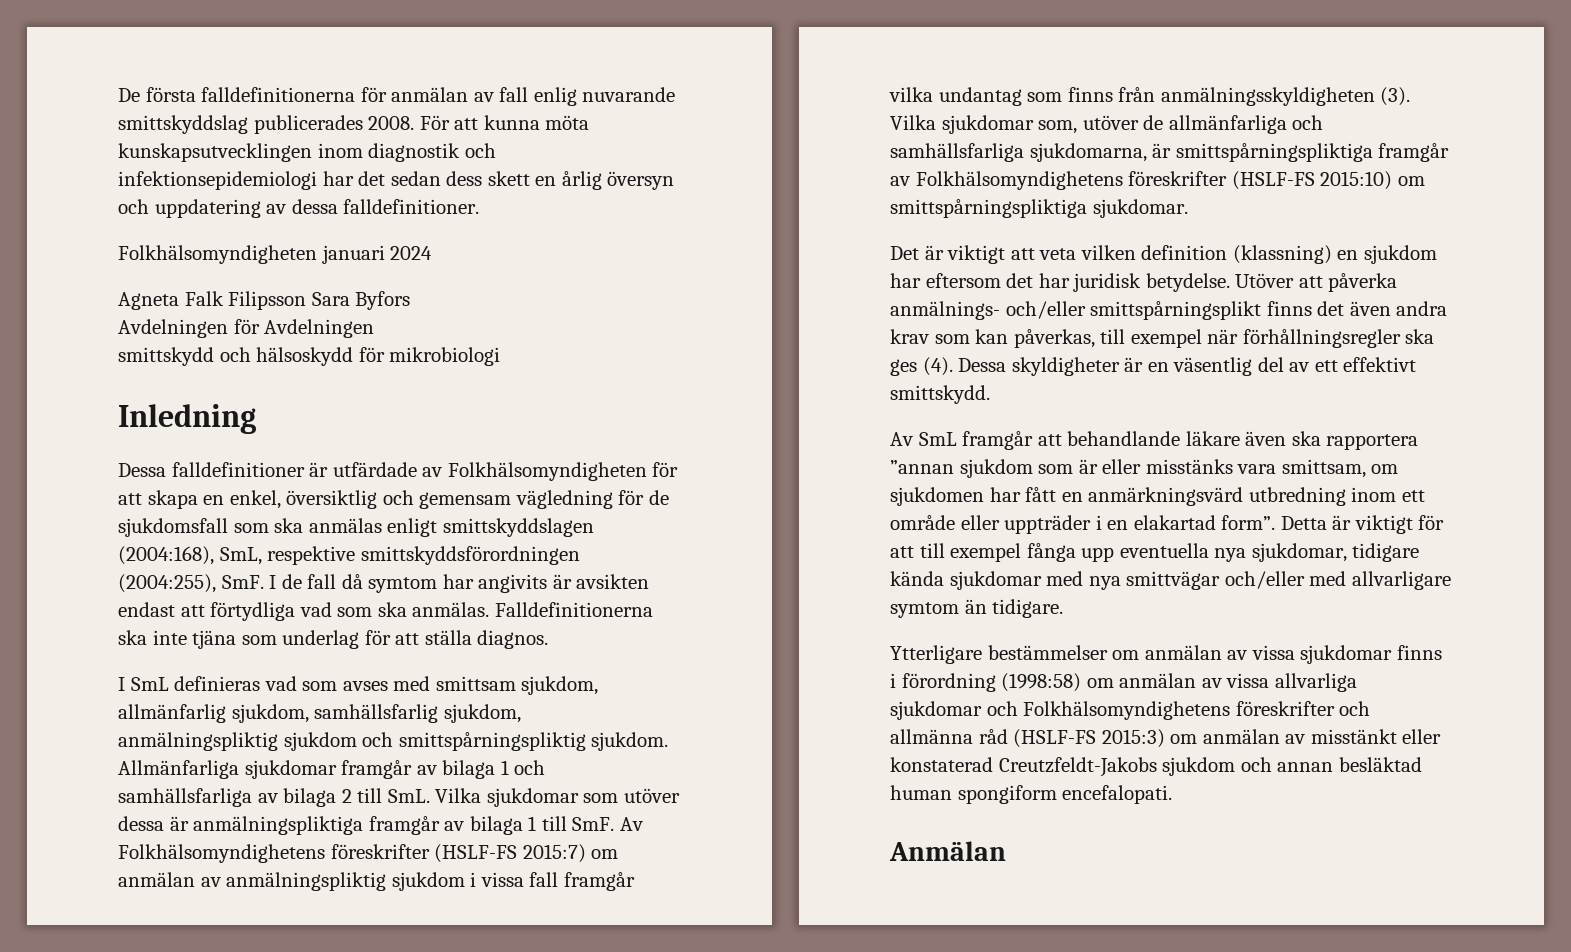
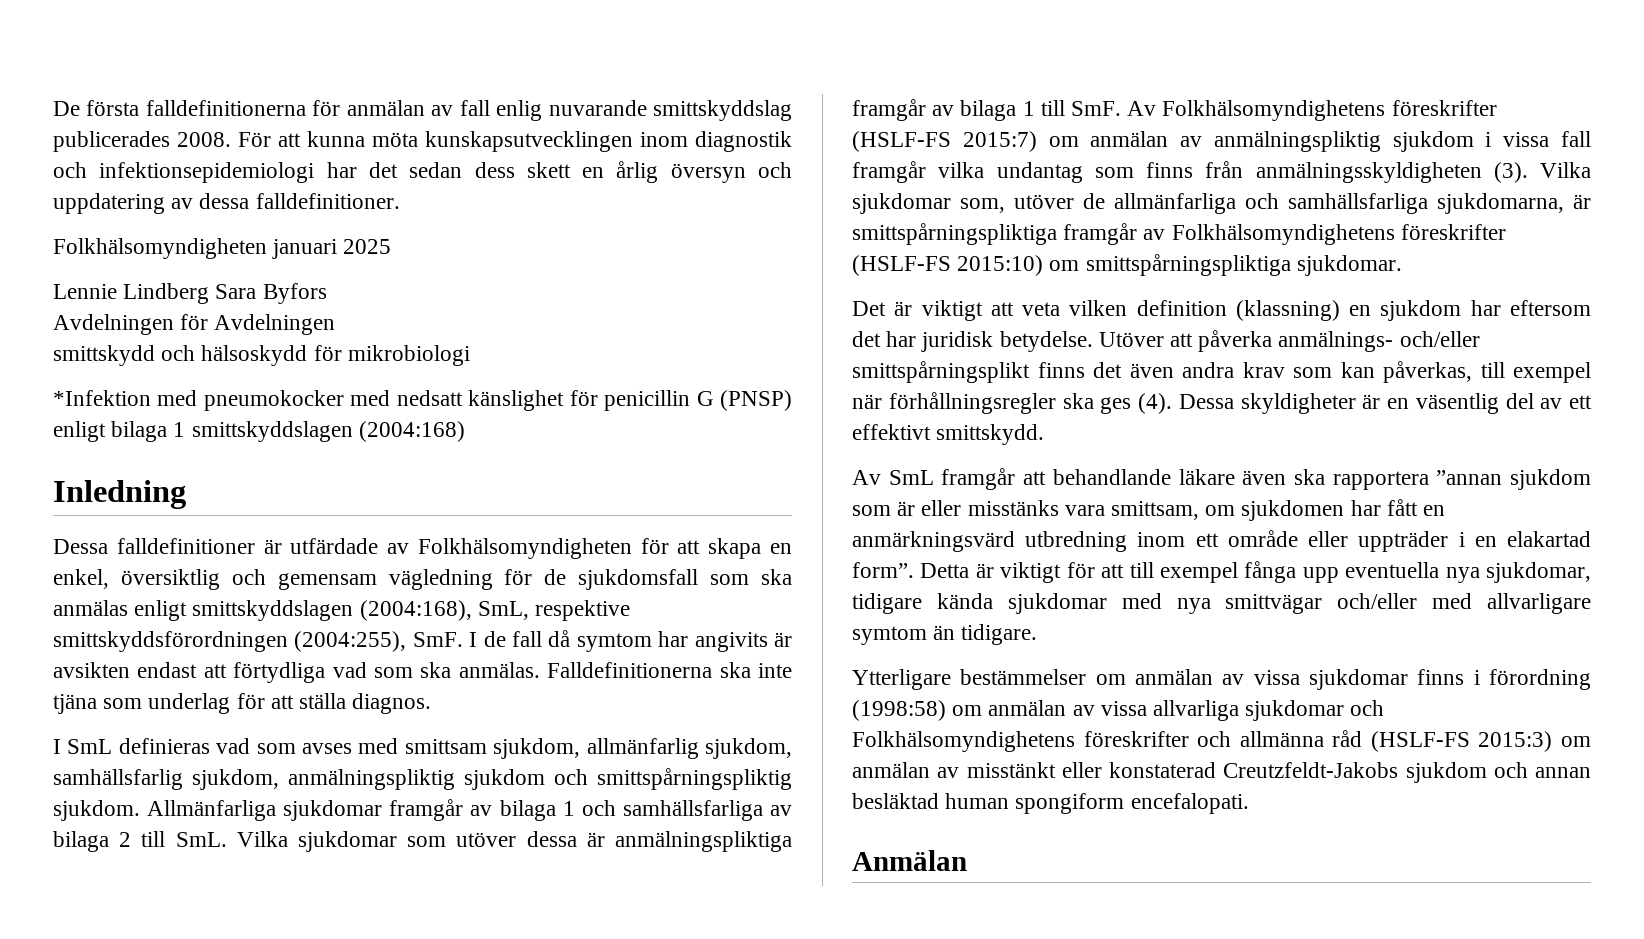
[390,246,433,260] [118,291,307,310] 2024 // Agneta Falk Filipsson -> [343,239,392,254] [53,283,210,304] 2025 // Lennie Lindberg
(501, 356) none -> [53,390,792,411] [53,421,465,442] // *Infektion med pneumokocker med nedsatt känslighet för penicillin G (PNSP) enligt bilaga 1 smittskyddslagen (2004:168)

